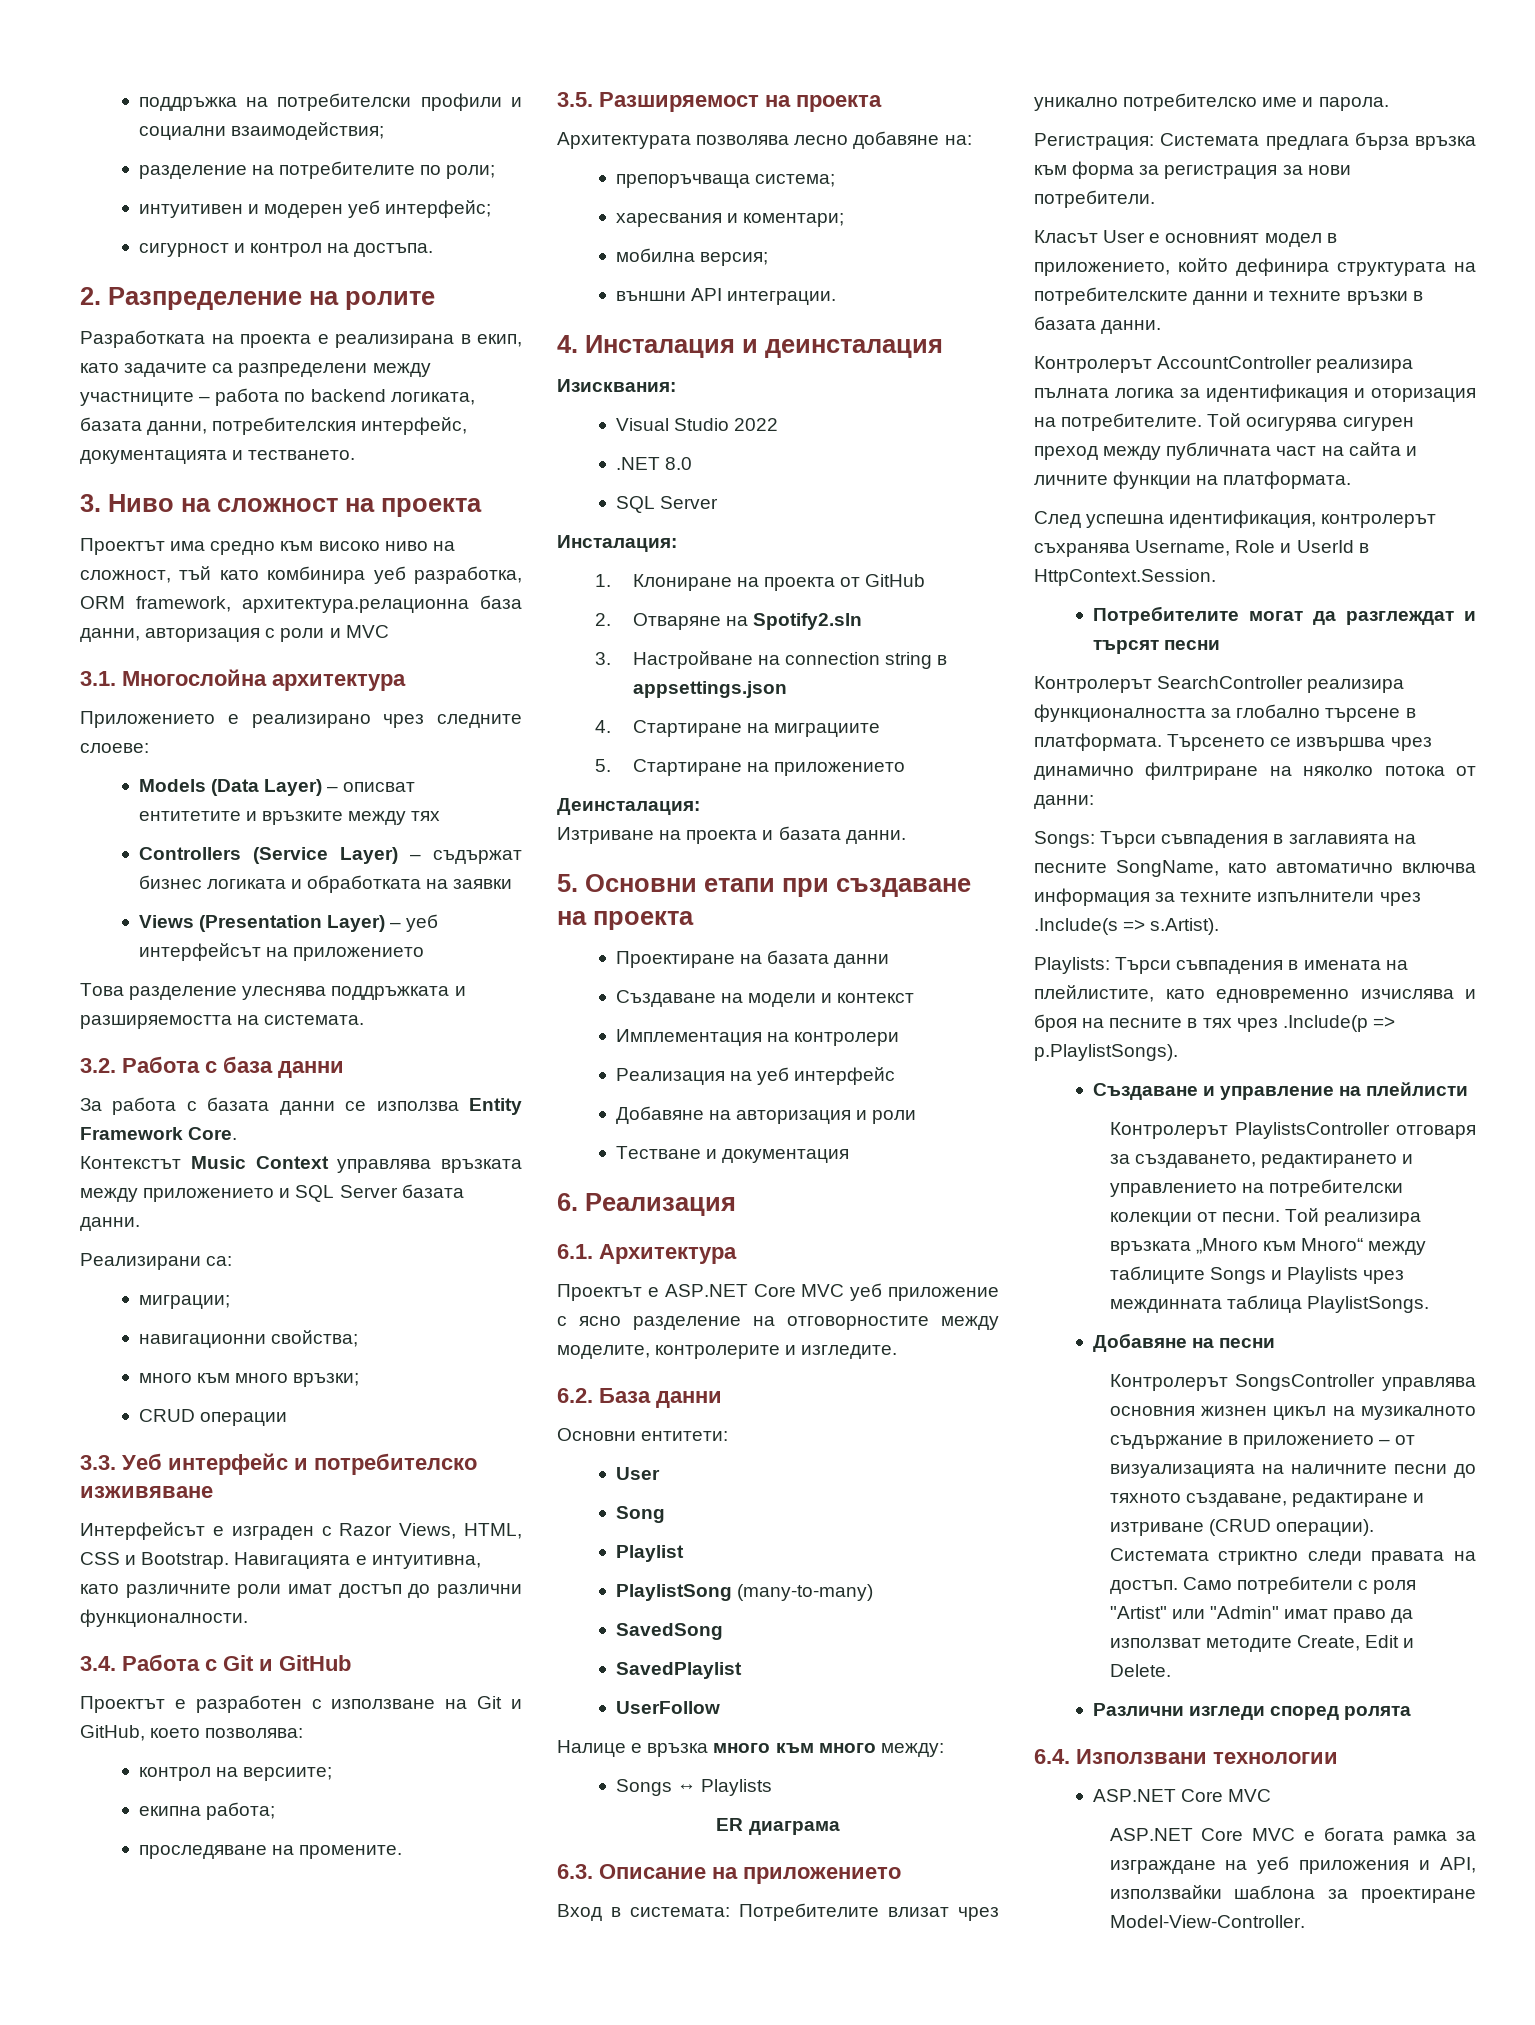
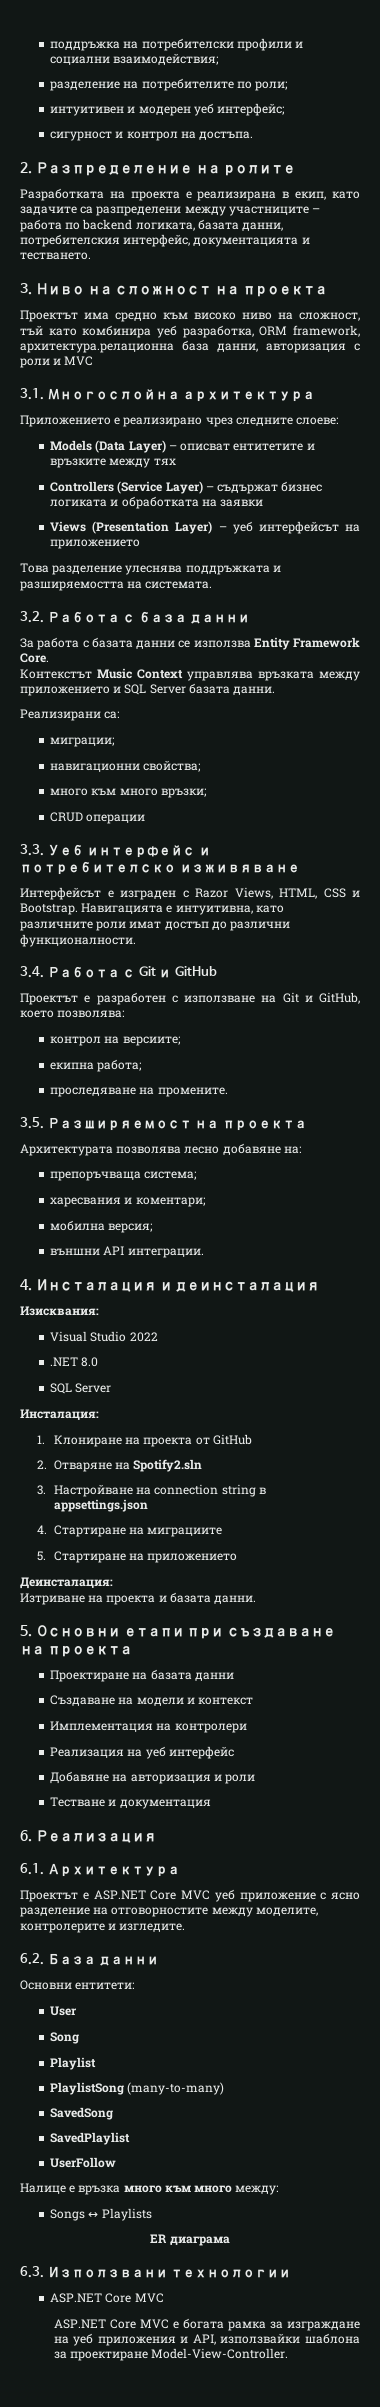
[599,1864,901,1884] [557,1903,999,1921] [1034,93,1389,111] [1034,132,1476,150] [1034,161,1351,179] [1034,190,1155,208] [1034,230,1337,247] [1034,258,1476,276] [1034,287,1423,305] [1034,316,1162,334] [1034,356,1414,373] [1034,384,1476,402] [1034,413,1414,431] [1034,442,1417,460] [1034,471,1352,489] [1034,510,1437,528] [1034,540,1369,557] [1034,569,1216,586] [1092,606,1476,625] [1092,640,1220,654] [1034,676,1405,693] [1034,704,1416,722] [1034,733,1432,751] [1034,762,1476,780] [1034,795,1094,809] [1034,831,1416,848] [1034,860,1476,877] [1034,888,1421,906] [1034,918,1220,935] [1034,957,1408,974] [1034,985,1476,1003] [1034,1014,1395,1032] [1034,1044,1178,1061] [1092,1082,1469,1100] [1109,1122,1476,1139] [1109,1154,1413,1168] [1109,1179,1403,1197] [1109,1208,1422,1226] [1109,1238,1427,1255] [1109,1266,1405,1284] [1109,1295,1429,1313] [1092,1333,1275,1352] [1109,1374,1476,1391] [1109,1406,1476,1420] [1109,1435,1416,1449] [1109,1464,1476,1478] [1109,1493,1424,1507] [1109,1519,1374,1536] [1109,1548,1476,1565] [1109,1576,1417,1594] [1109,1606,1414,1623] [1109,1635,1415,1652] [1109,1664,1171,1677] [1092,1703,1412,1720] [1034,1749,1070,1764] Описание на приложението // Вход в системата: Потребителите влизат чрез уникално потребителско име и парола. // Регистрация: Системата предлага бърза връзка към форма за регистрация за нови потребители. // Класът User е основният модел в приложението, който дефинира структурата на потребителските данни и техните връзки в базата данни. // Контролерът AccountController реализира пълната логика за идентификация и оторизация на потребителите. Той осигурява сигурен преход между публичната част на сайта и личните функции на платформата. // След успешна идентификация, контролерът съхранява Username, Role и UserId в HttpContext.Session. // Потребителите могат да разглеждат и търсят песни // Контролерът SearchController реализира функционалността за глобално търсене в платформата. Търсенето се извършва чрез динамично филтриране на няколко потока от данни: // Songs: Търси съвпадения в заглавията на песните SongName, като автоматично включва информация за техните изпълнители чрез .Include(s => s.Artist). // Playlists: Търси съвпадения в имената на плейлистите, като едновременно изчислява и броя на песните в тях чрез .Include(p => p.PlaylistSongs). // Създаване и управление на плейлисти // Контролерът PlaylistsController отговаря за създаването, редактирането и управлението на потребителски колекции от песни. Той реализира връзката „Много към Много“ между таблиците Songs и Playlists чрез междинната таблица PlaylistSongs. // Добавяне на песни // Контролерът SongsController управлява основния жизнен цикъл на музикалното съдържание в приложението – от визуализацията на наличните песни до тяхното създаване, редактиране и изтриване (CRUD операции). Системата стриктно следи правата на достъп. Само потребители с роля "Artist" или "Admin" имат право да използват методите Create, Edit и Delete. // Различни изгледи според ролята // 6.4. -> (44, 2272) none

